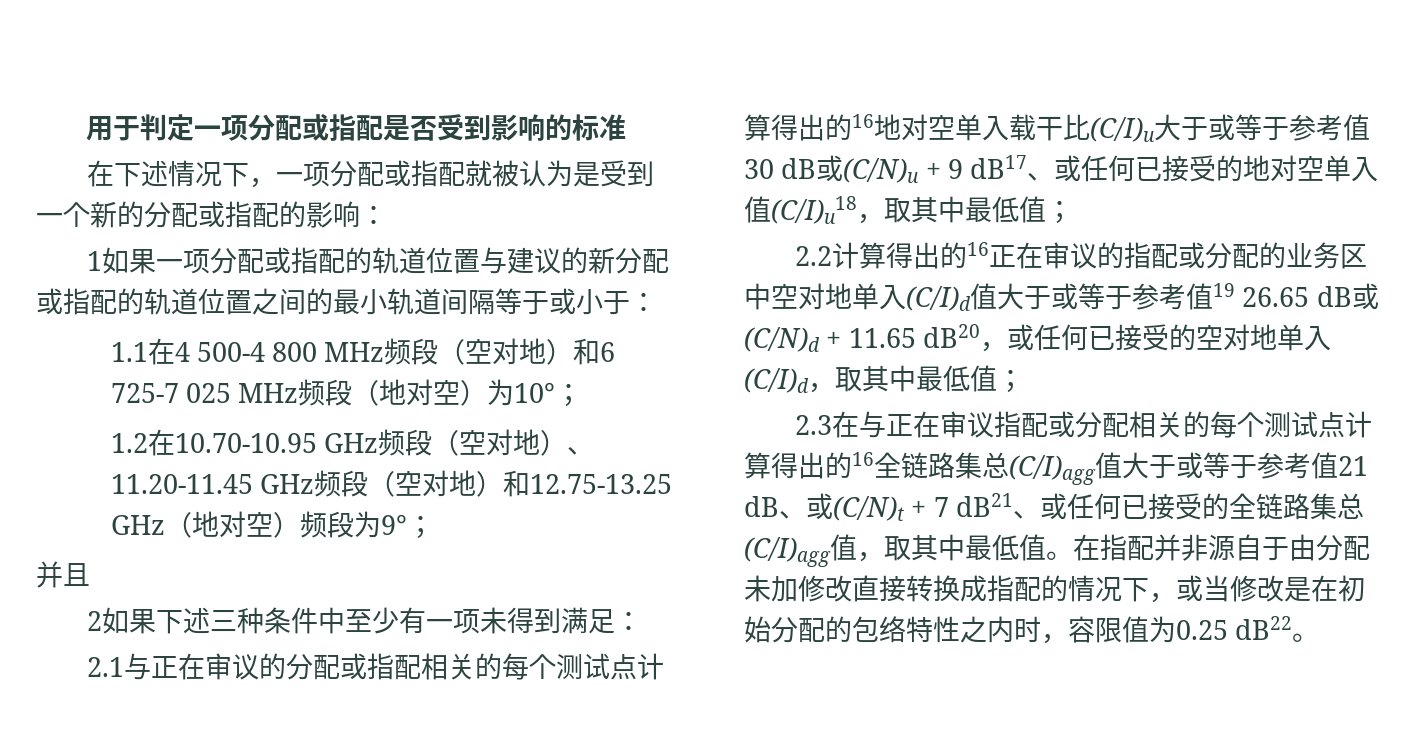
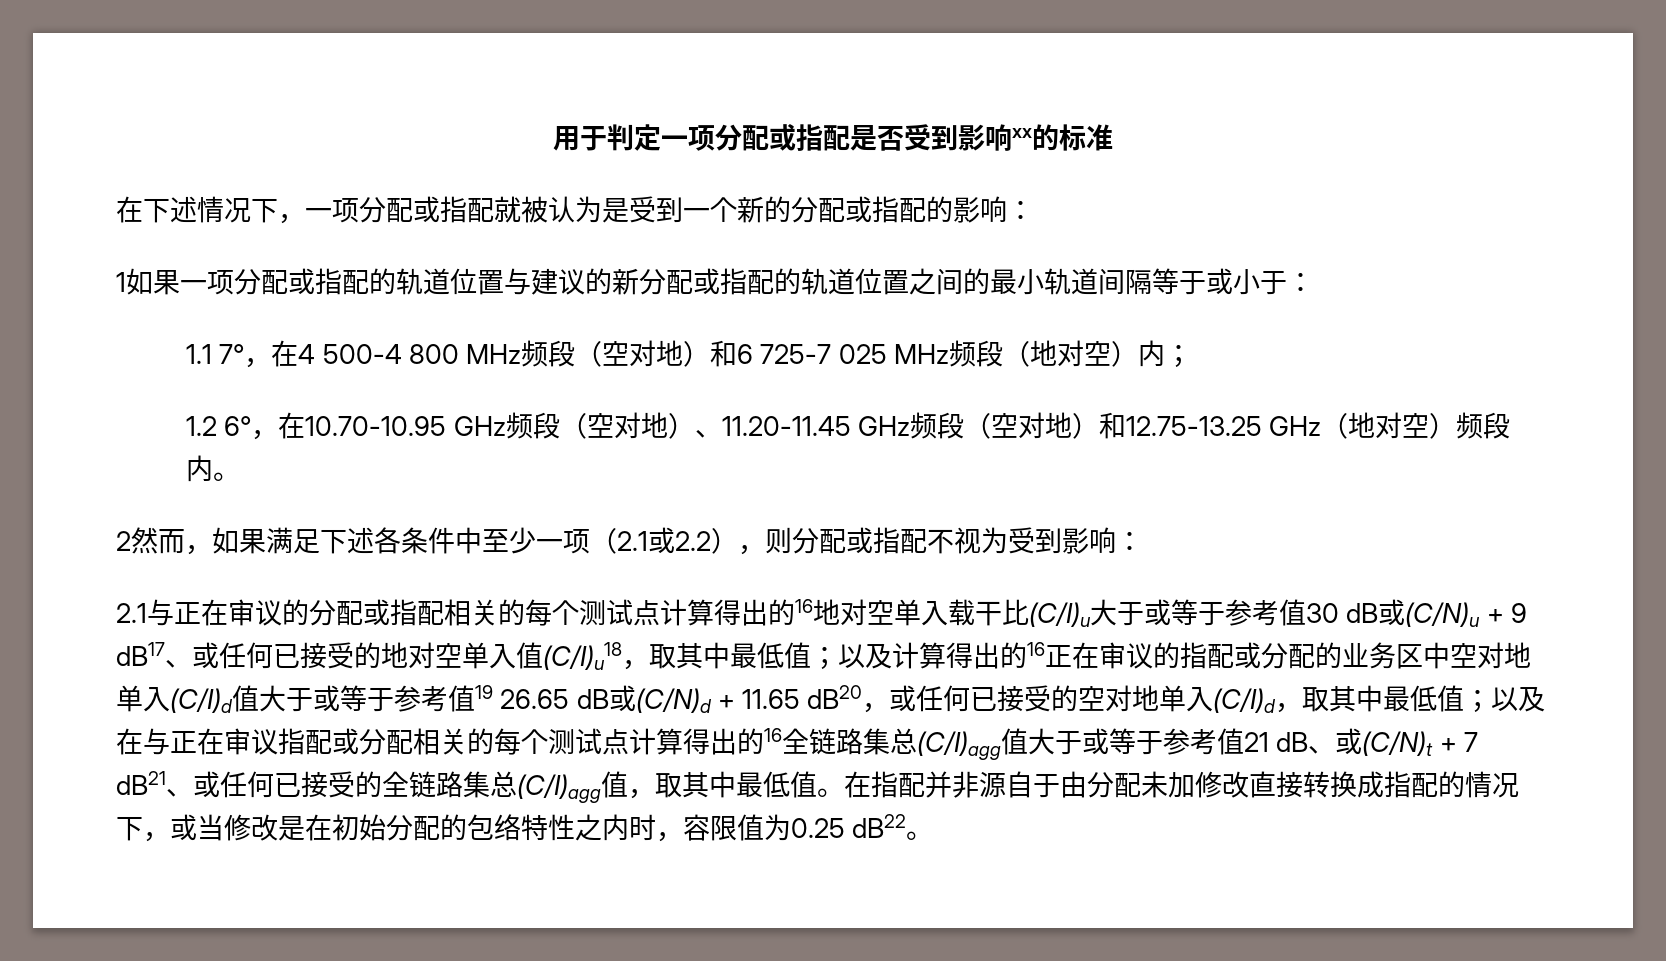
(545, 127) none -> [1012,128,1032,138] xx
(148, 352) none -> [219,344,272,368] 7°，
[487,379,556,406] 为10° -> [1137,340,1165,367] 内
(148, 443) none -> [224,416,279,440] 6°，
[353,511,434,539] [36,561,90,588] [87,607,616,634] 为9°； // 并且 // 2如果下述三种条件中至少有一项未得到满足 -> [185,455,240,482] [116,527,1116,555] 内。 // 2然而，如果满足下述各条件中至少一项（2.1或2.2），则分配或指配不视为受到影响
[795,246,833,266] // 2.2 -> [838,643,892,669] 以及
[795,415,833,435] // 2.3 -> [1491,686,1546,712] 以及

